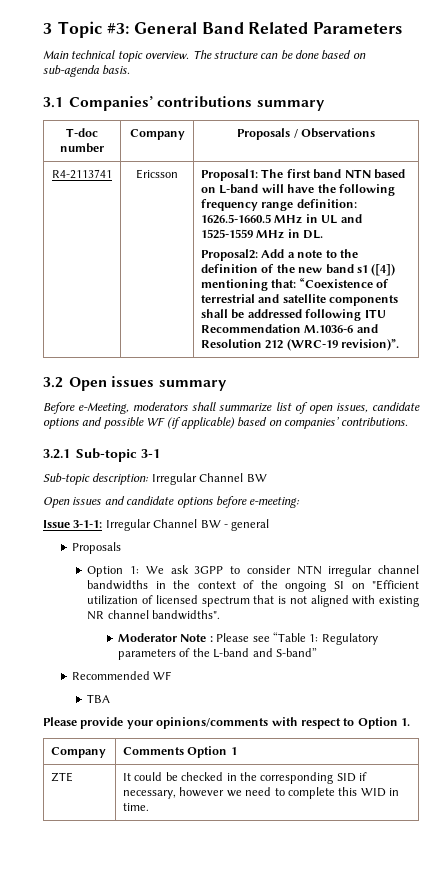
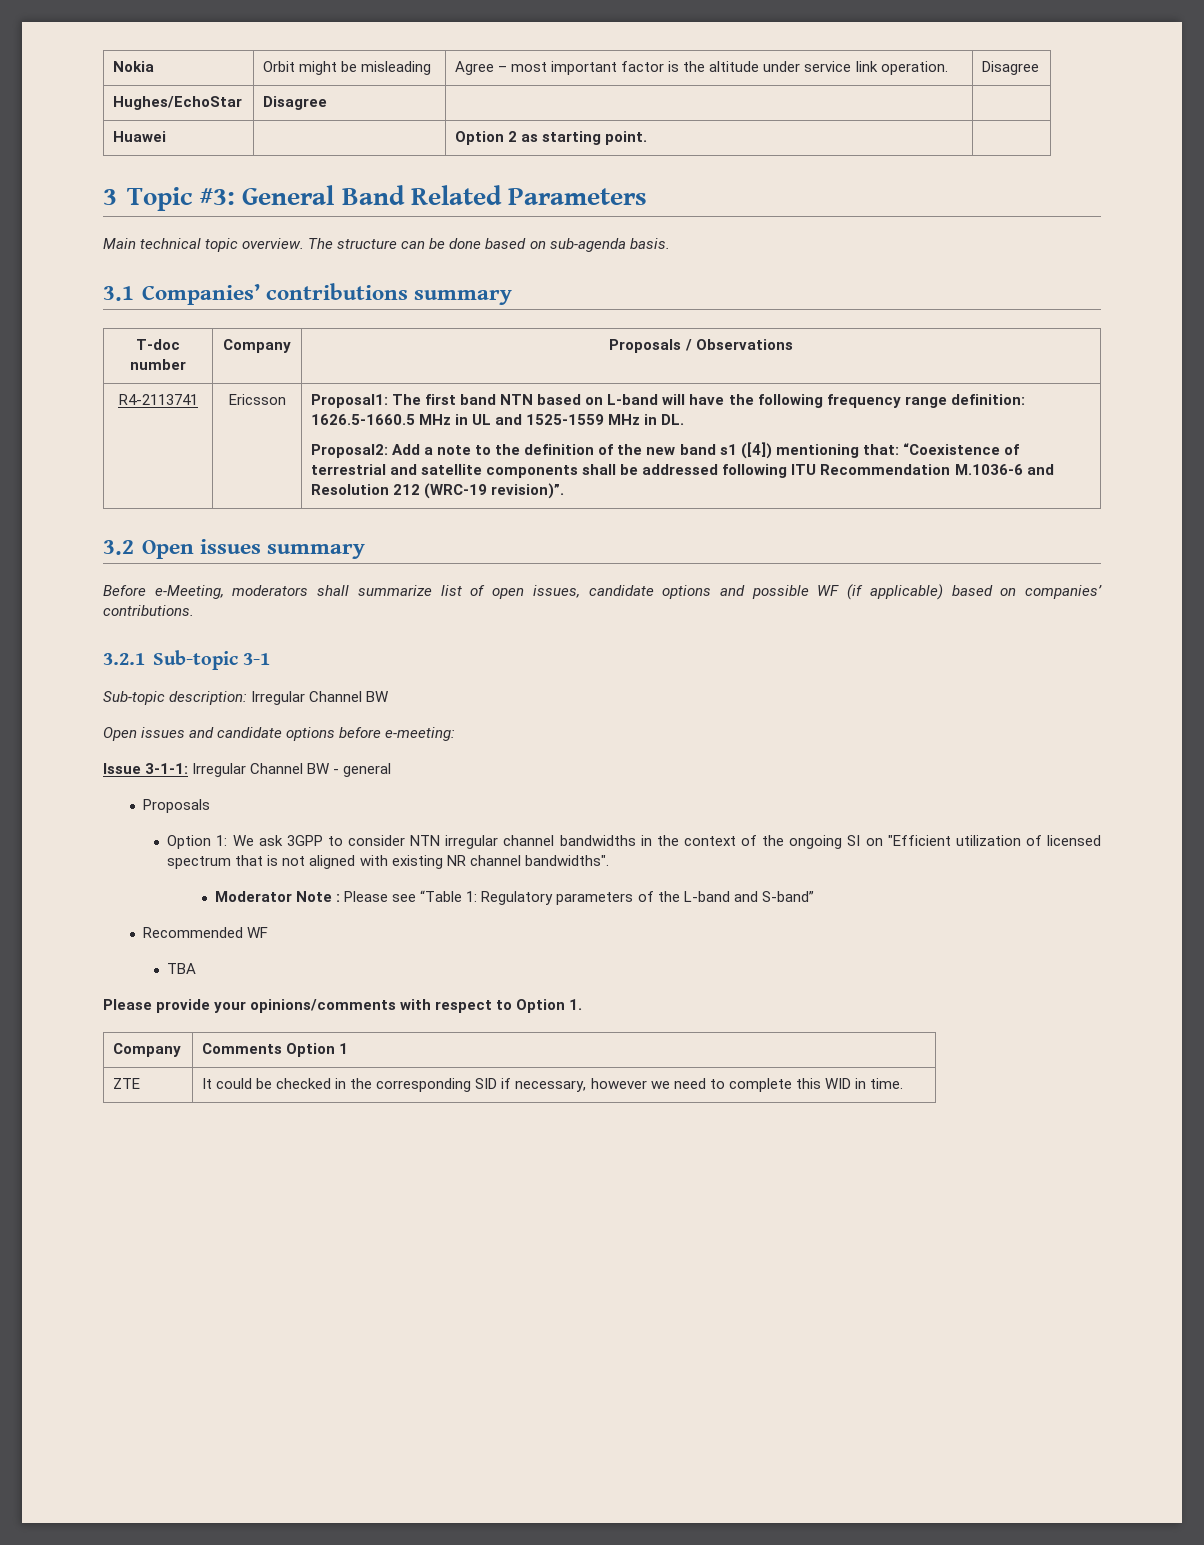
(43, 28) none -> [113,61,155,72] [263,61,432,75] [455,61,948,75] [982,61,1040,75] [113,96,243,110] [263,96,328,110] [113,131,167,142] [455,131,648,145] Nokia | Orbit might be misleading | Agree – most important factor is the altitude under service link operation. | Disagree // Hughes/EchoStar | Disagree | | // Huawei | | Option 2 as starting point. | //

